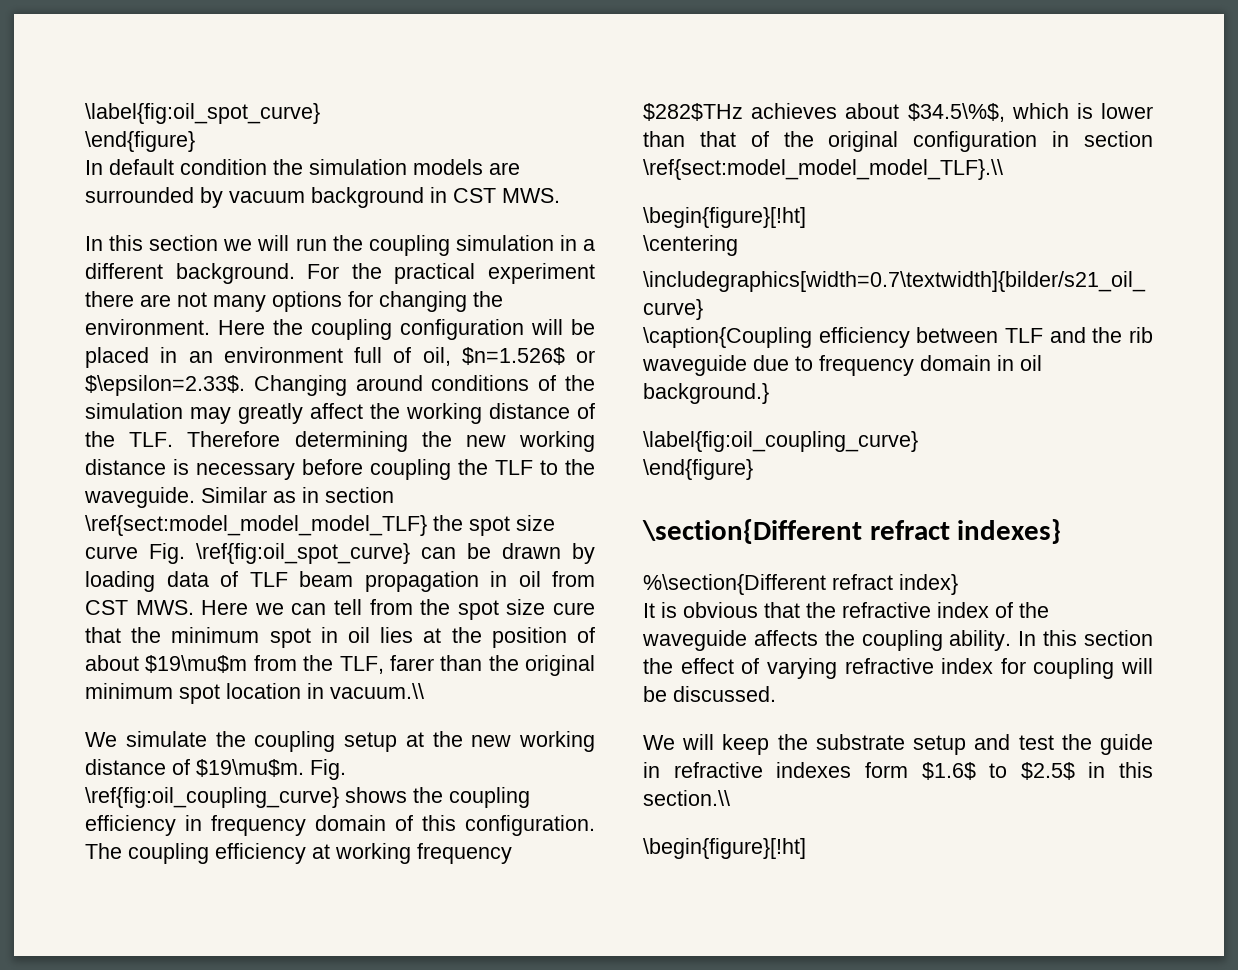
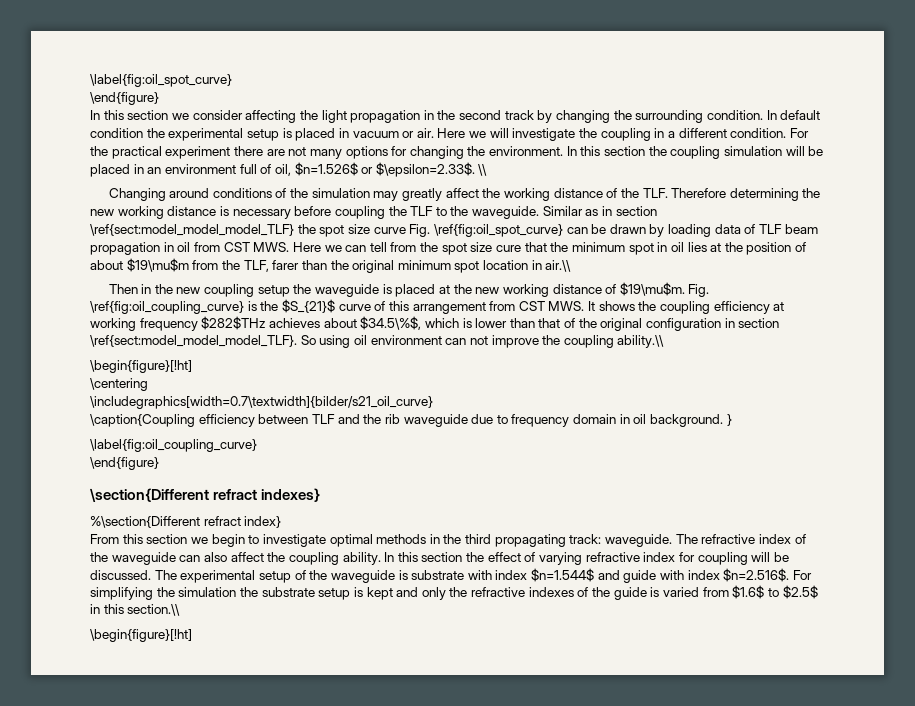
[109,159,520,175] [85,187,560,208] [85,235,219,251] default condition the simulation models are surrounded by vacuum background in CST MWS. // In this section -> [103,110,821,123] [90,128,466,141] this section we consider affecting the light propagation in the second track by changing the surrounding condition. In default condition the experimental setup is placed in vacuum or air. Here
[295,235,554,256] run the coupling simulation -> [512,128,651,141] investigate the coupling
[175,263,295,284] background. -> [730,128,787,138] condition.
[218,319,524,340] Here the coupling configuration -> [566,146,782,159] In this section the coupling simulation
(245, 385) none -> [478,164,488,176] \\ //
[330,683,424,699] [85,731,397,752] vacuum.\\ // We simulate the coupling setup -> [545,260,572,272] [108,284,436,297] air.\\ // Then in the new coupling setup the waveguide is placed
[345,787,530,808] [85,815,595,836] [85,843,122,859] shows the coupling efficiency in frequency domain of this configuration. The -> [247,299,657,314] is the $S_{21}$ curve of this arrangement from CST MWS. It shows the
[643,159,1003,180] \ref{sect:model_model_model_TLF}.\\ -> [90,335,665,348] \ref{sect:model_model_model_TLF}. So using oil environment can not improve the coupling ability.\\
[643,383,769,404] background.} -> [650,414,732,427] background. }
[643,602,836,618] It is obvious that the -> [90,534,698,547] From this section we begin to investigate optimal methods in the third propagating track: waveguide. The
[753,630,818,646] affects -> [179,552,264,562] can also affect
[643,734,1153,755] [643,762,908,778] // We will keep the substrate setup and test the guide in refractive indexes form -> [154,568,812,583] [90,587,729,600] The experimental setup of the waveguide is substrate with index $n=1.544$ and guide with index $n=2.516$. For simplifying the simulation the substrate setup is kept and only the refractive indexes of the guide is varied from

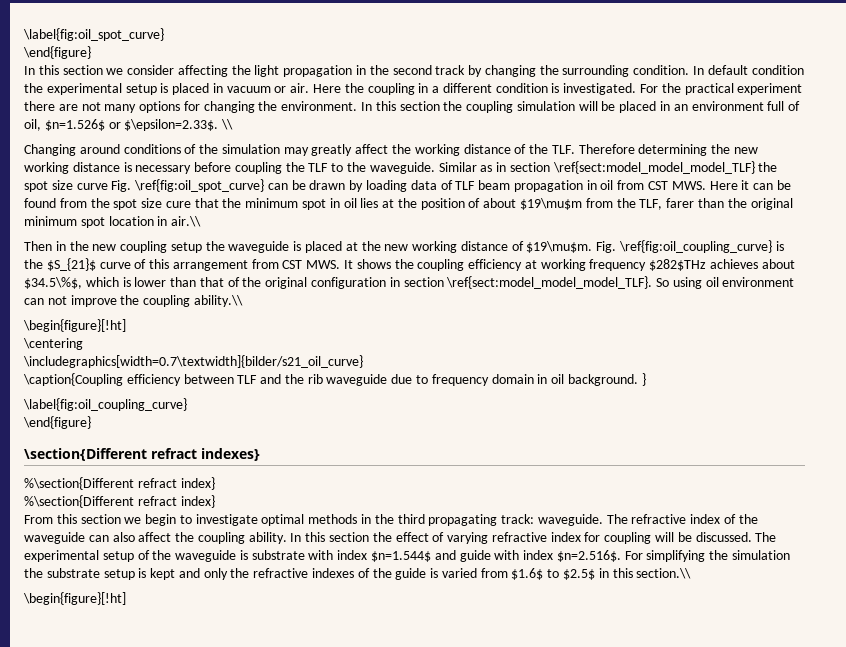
[469,128,576,141] we will investigate -> (342, 88) none
[730,128,787,138] condition. -> [495,83,637,95] condition is investigated.
[324,242,387,252] we can tell -> [741,180,791,190] [24,198,56,208] it can be found
(282, 522) none -> [24,495,215,508] // %\section{Different refract index}

